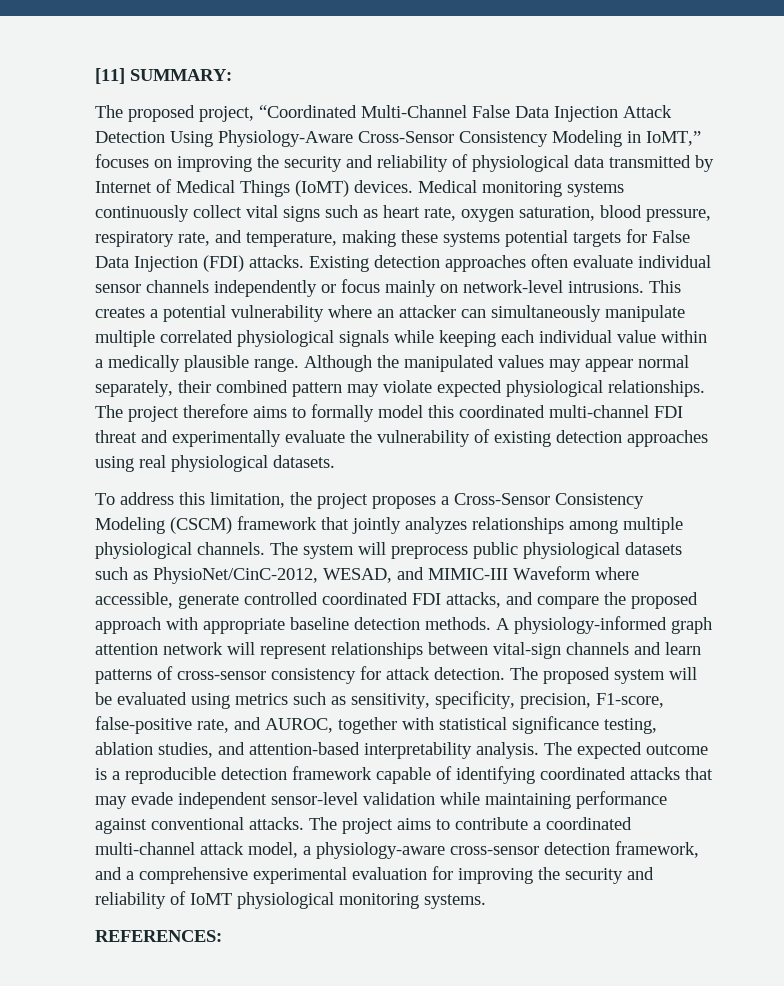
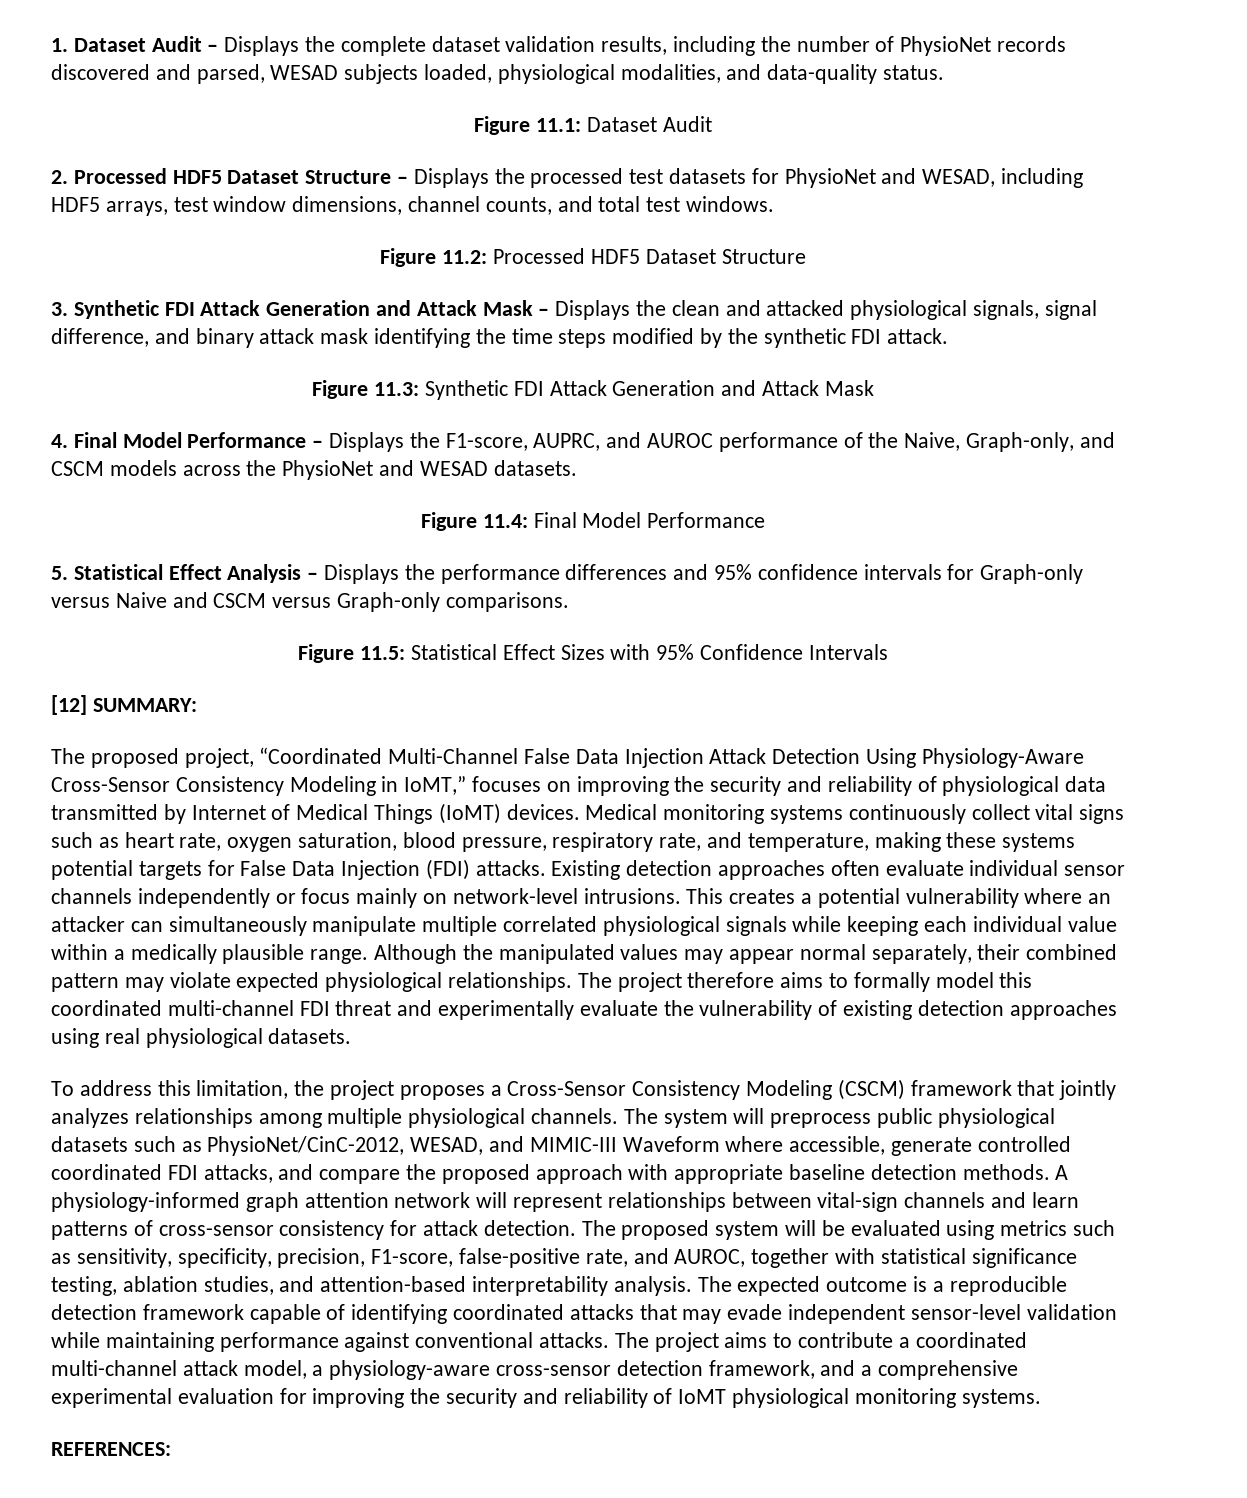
[95,68,125,84] [11] -> [51,36,1067,56] [51,64,945,84] [474,116,712,135] [51,168,1084,188] [51,196,775,216] [380,248,806,267] [51,300,1097,320] [51,328,949,348] [312,380,874,400] [51,432,1115,452] [51,460,577,480] [420,512,766,531] [51,564,1084,584] [51,592,569,612] [298,644,888,663] [51,695,87,715] 1. Dataset Audit – Displays the complete dataset validation results, including the number of PhysioNet records discovered and parsed, WESAD subjects loaded, physiological modalities, and data-quality status. // Figure 11.1: Dataset Audit // 2. Processed HDF5 Dataset Structure – Displays the processed test datasets for PhysioNet and WESAD, including HDF5 arrays, test window dimensions, channel counts, and total test windows. // Figure 11.2: Processed HDF5 Dataset Structure // 3. Synthetic FDI Attack Generation and Attack Mask – Displays the clean and attacked physiological signals, signal difference, and binary attack mask identifying the time steps modified by the synthetic FDI attack. // Figure 11.3: Synthetic FDI Attack Generation and Attack Mask // 4. Final Model Performance – Displays the F1-score, AUPRC, and AUROC performance of the Naive, Graph-only, and CSCM models across the PhysioNet and WESAD datasets. // Figure 11.4: Final Model Performance // 5. Statistical Effect Analysis – Displays the performance differences and 95% confidence intervals for Graph-only versus Naive and CSCM versus Graph-only comparisons. // Figure 11.5: Statistical Effect Sizes with 95% Confidence Intervals // [12]

